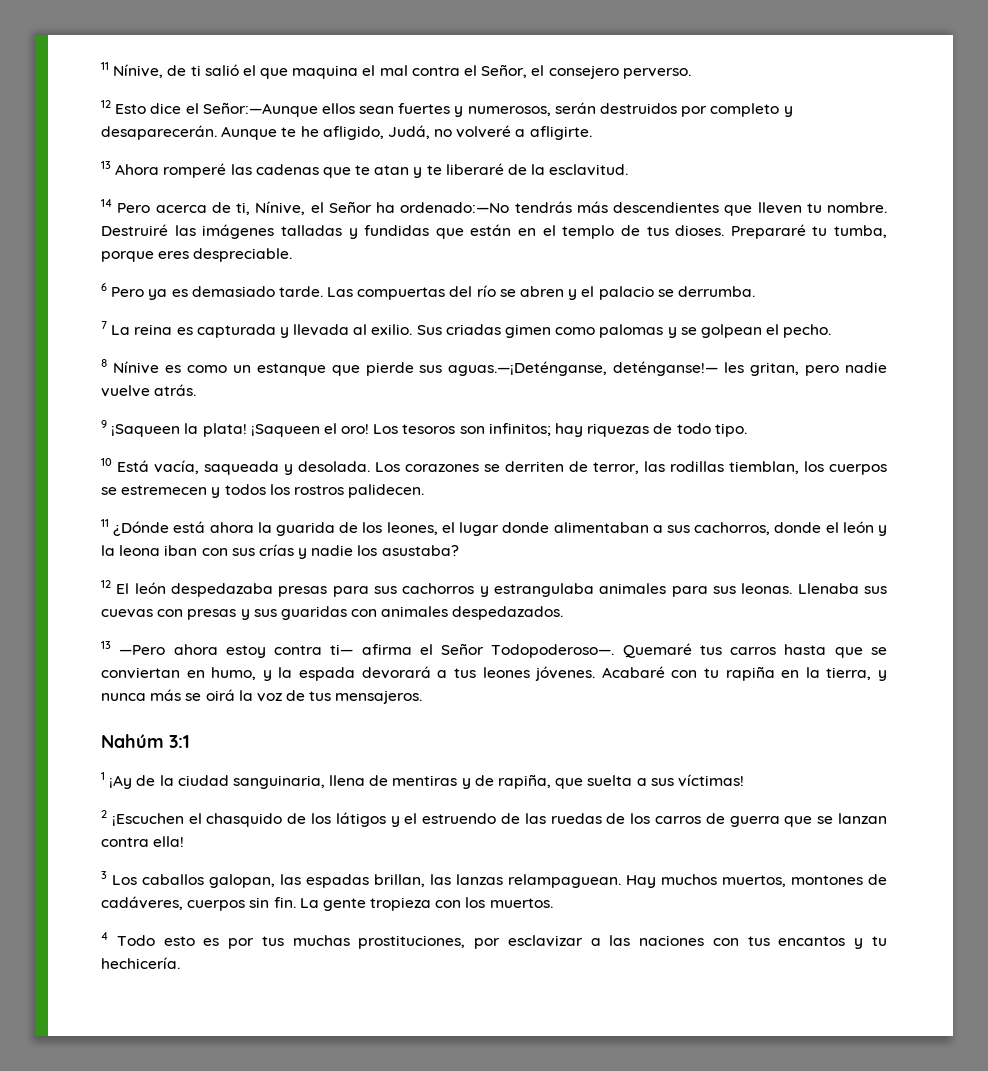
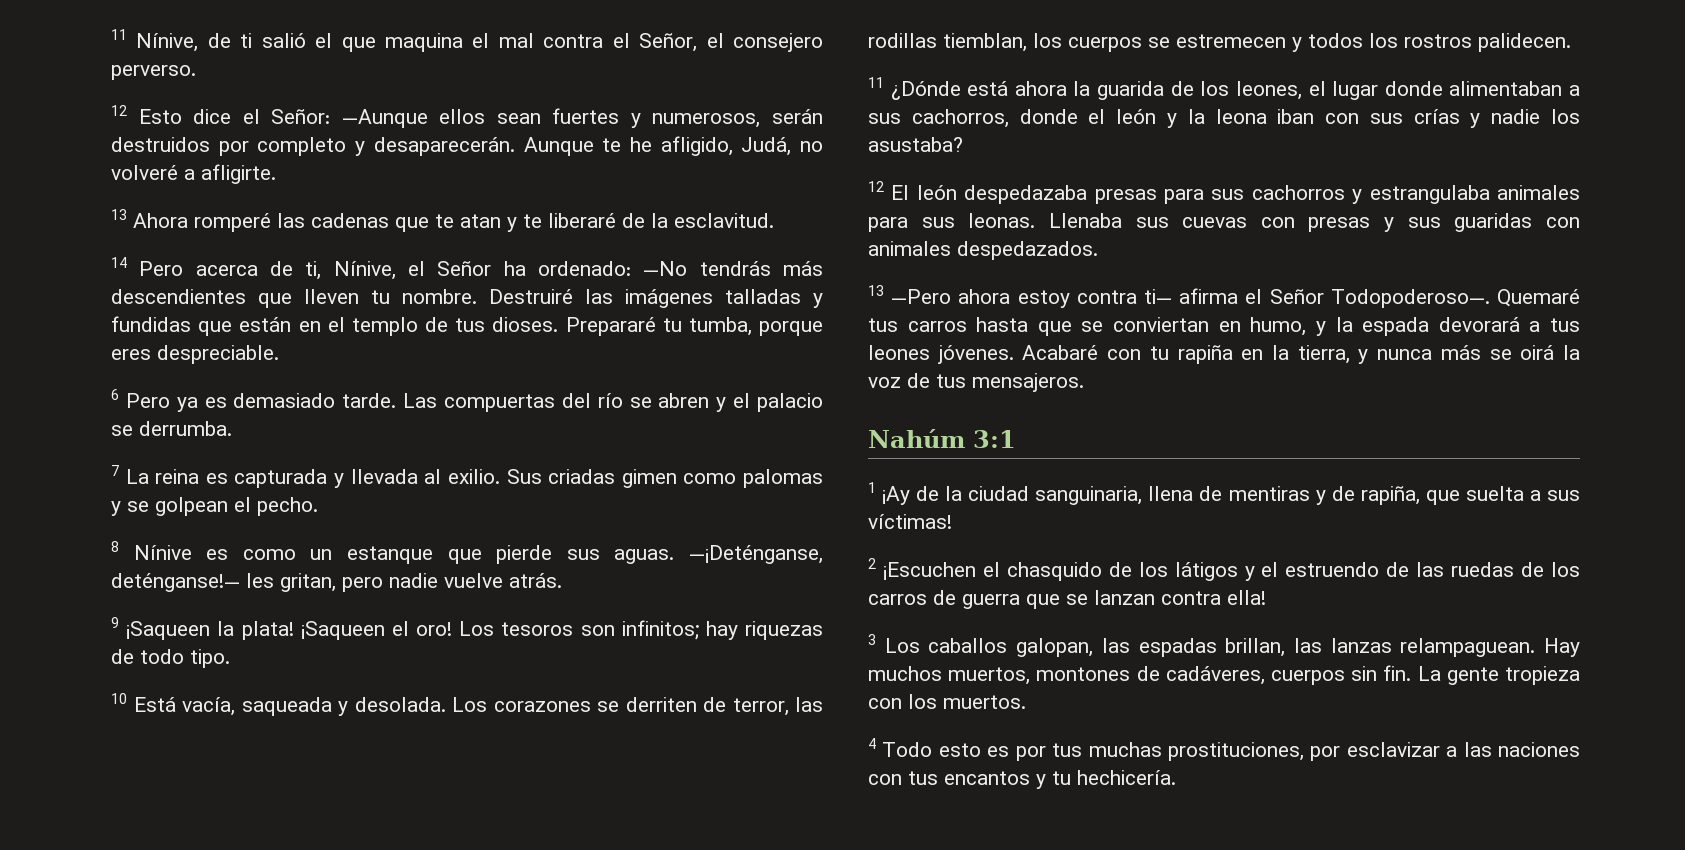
[202,102,318,117] Señor:—Aunque -> [271,109,428,128] Señor: —Aunque
[400,202,510,213] ordenado:—No -> [538,261,688,276] ordenado: —No
[448,361,608,376] aguas.—¡Deténganse, -> [614,545,824,564] aguas. —¡Deténganse,

